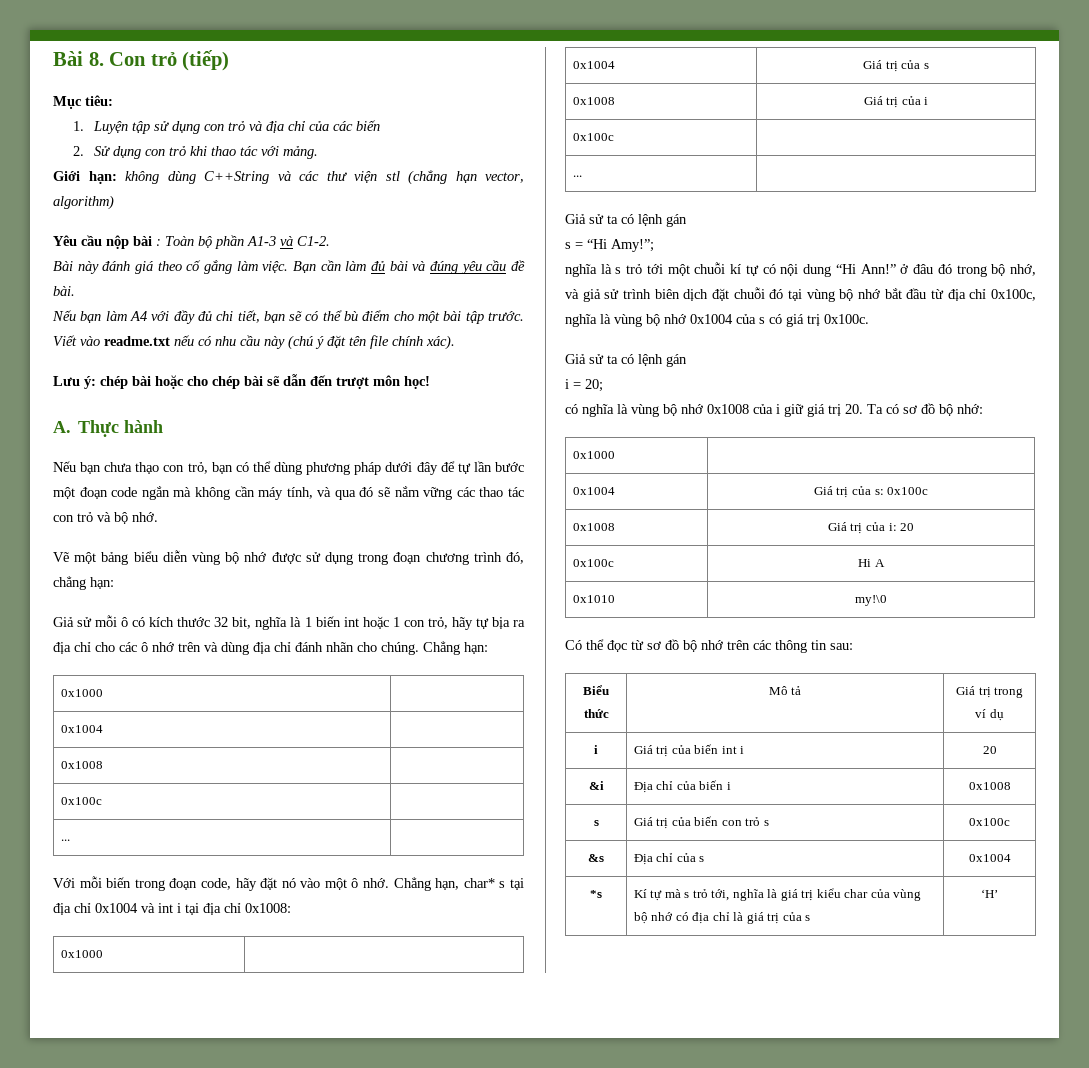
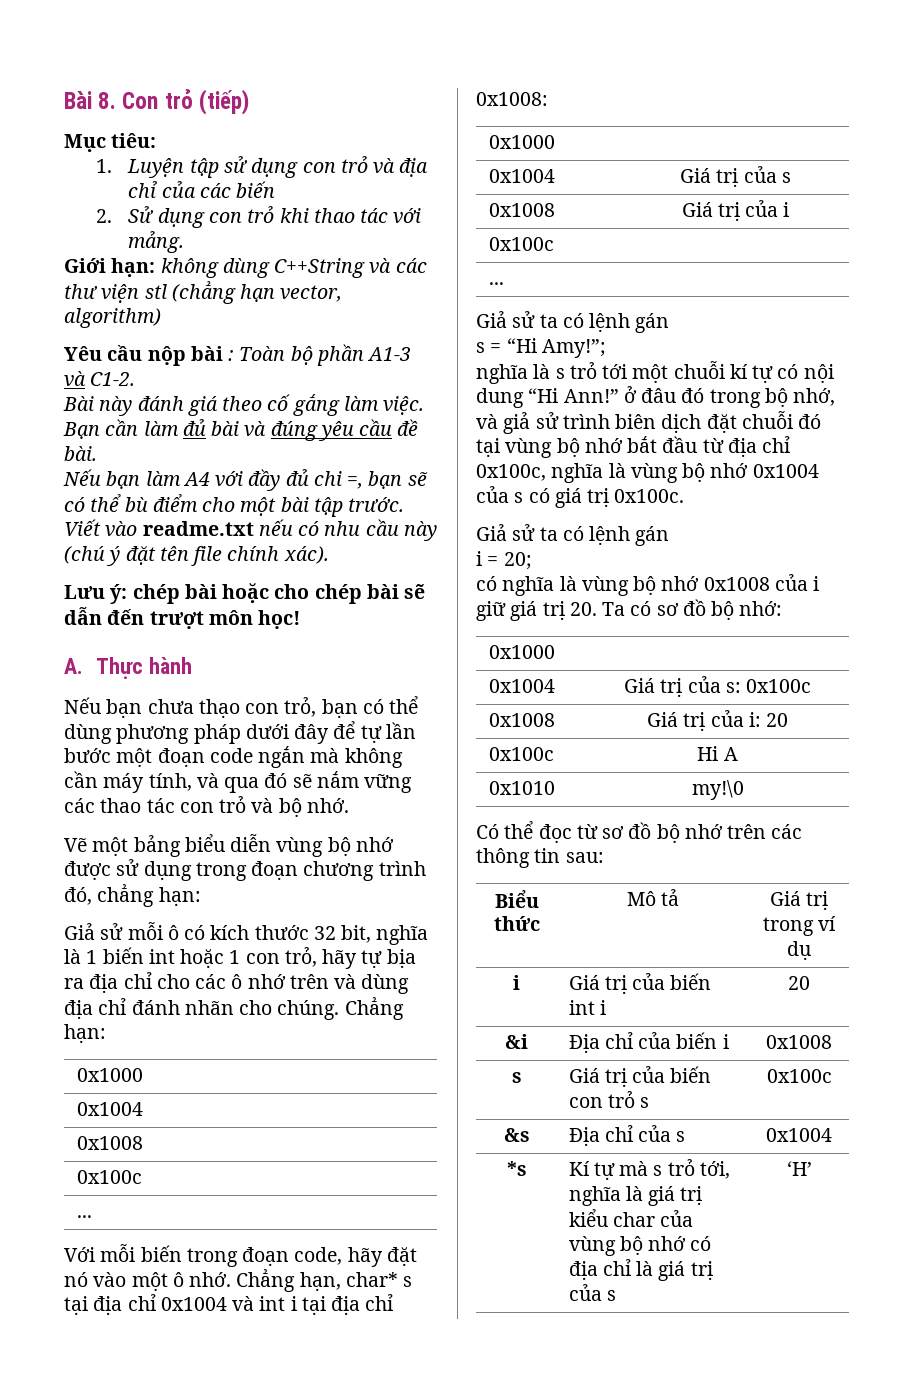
[237,310,260,323] tiết, -> [347,476,364,489] =,

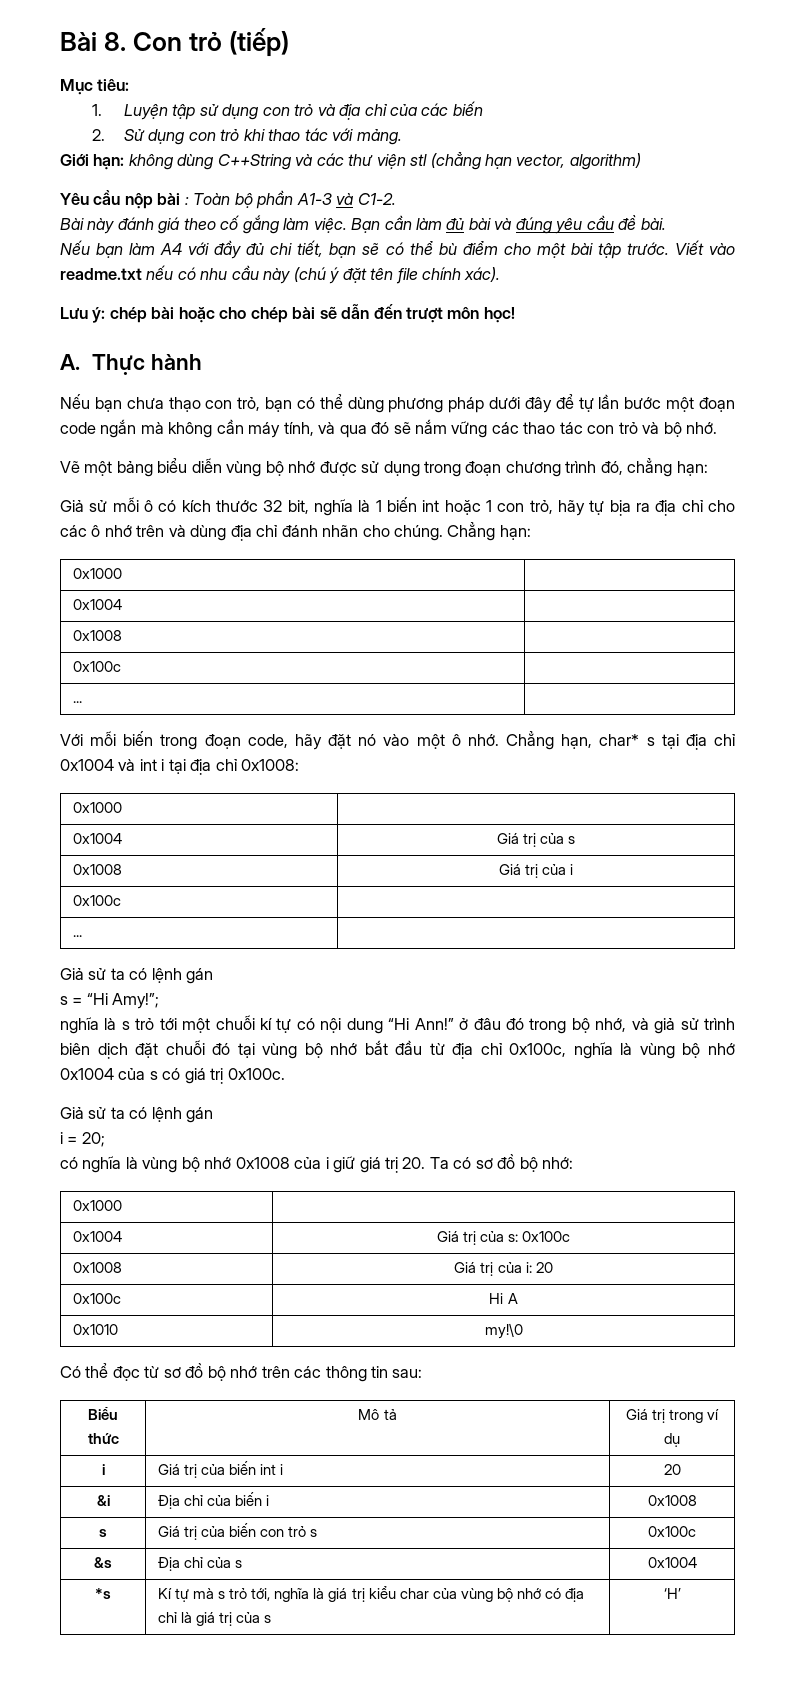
[347,476,364,489] =, -> [297,240,324,257] tiết,

